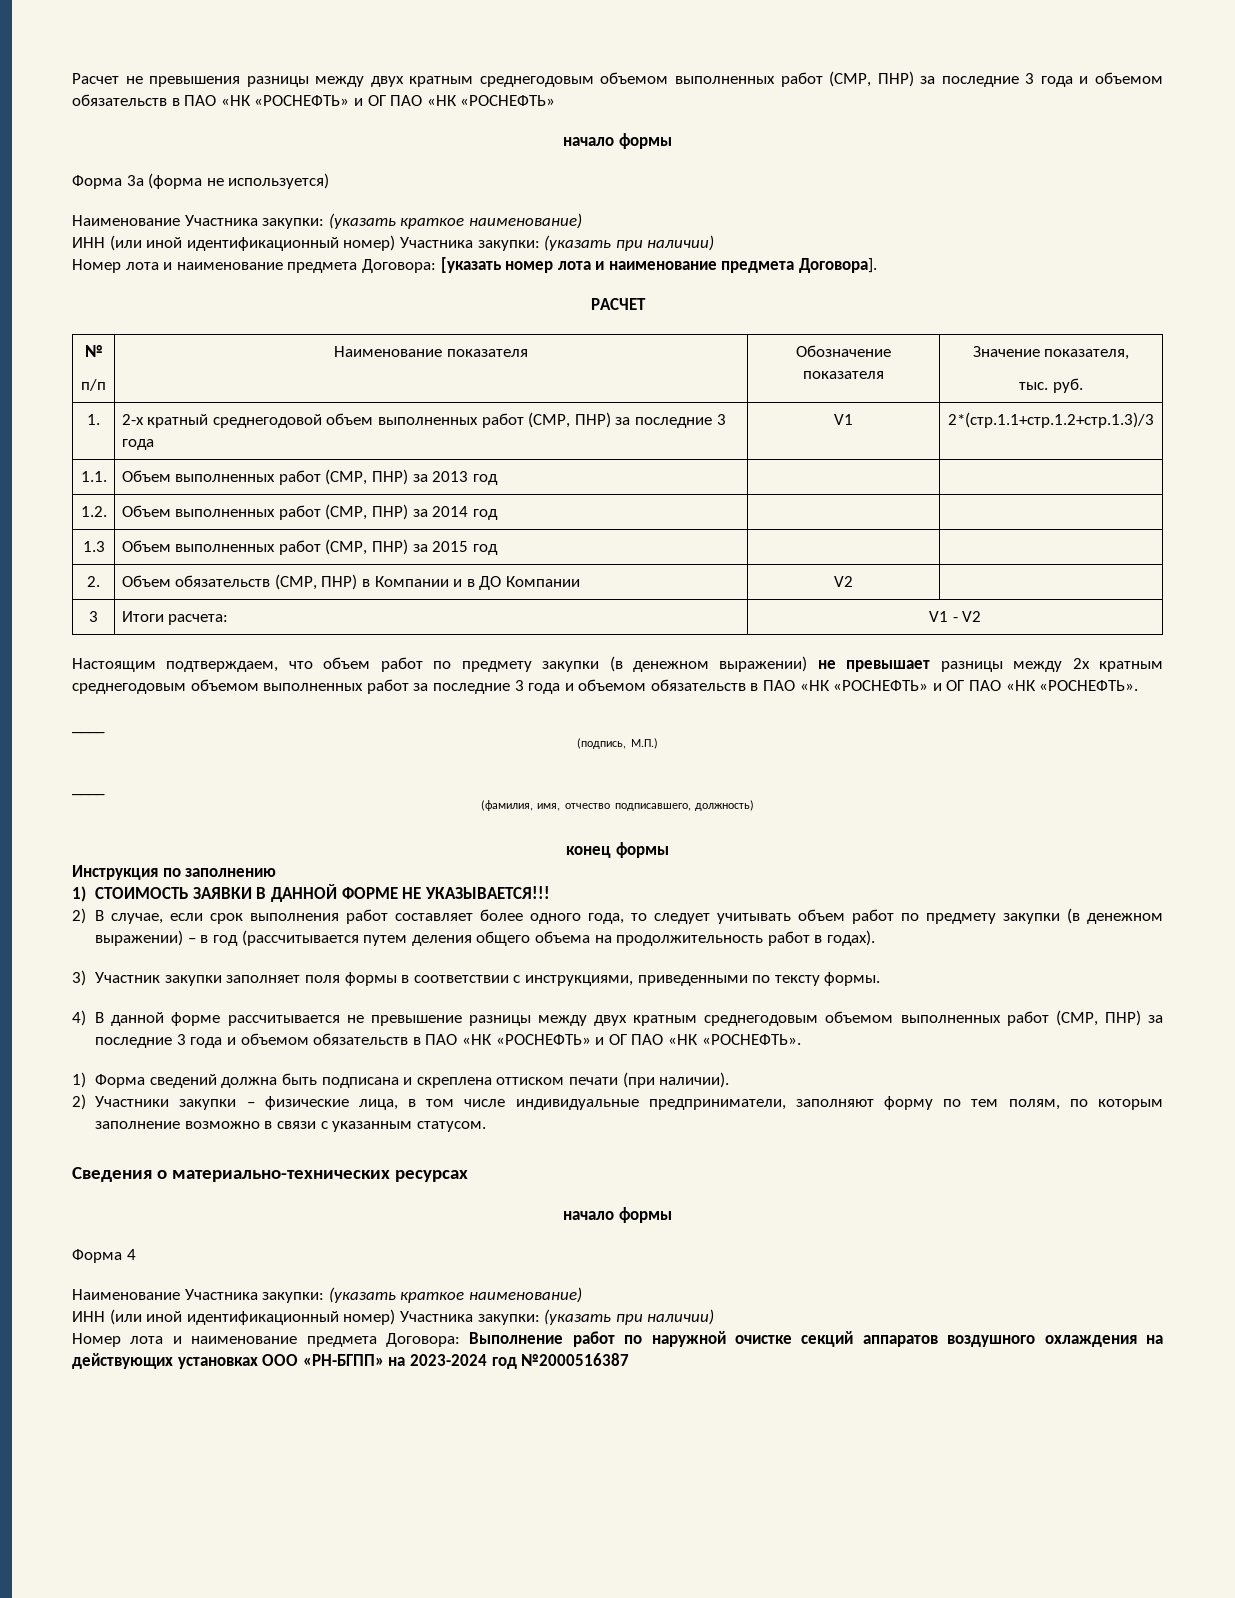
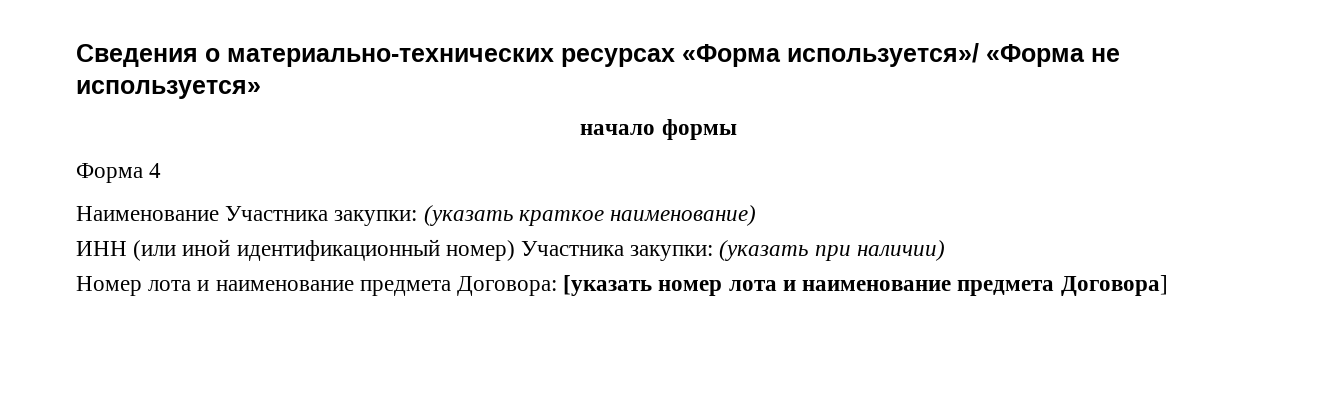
[72,71,1163,87] [72,94,556,106] [563,133,672,149] [72,173,330,189] Расчет не превышения разницы между двух кратным среднегодовым объемом выполненных работ (СМР, ПНР) за последние 3 года и объемом обязательств в ПАО «НК «РОСНЕФТЬ» и ОГ ПАО «НК «РОСНЕФТЬ» // начало формы // Форма 3а (форма не используется) -> [76,43,1120,67] [76,80,261,99] [580,119,737,140] [76,163,162,183] Сведения о материально-технических ресурсах «Форма используется»/ «Форма не используется» // начало формы // Форма 4
[799,258,878,273] [590,298,646,310] [84,345,103,357] [81,379,106,391] [334,346,528,357] [796,345,891,357] [803,371,884,379] [972,346,1130,360] [1019,378,1083,393] [87,414,100,425] [121,412,726,428] [121,439,154,450] [834,414,853,425] [948,412,1154,428] [80,471,107,482] [121,469,498,485] [80,506,107,517] [121,504,498,520] [82,541,105,552] [121,539,498,555] [87,576,100,587] [121,574,580,590] [834,576,853,587] [89,611,98,622] [121,611,229,625] [928,611,982,622] [72,656,1163,672] [72,679,1139,694] [72,731,105,734] [577,738,658,749] [72,793,105,796] [480,800,755,811] [566,842,669,858] [72,865,277,880] [72,884,550,902] [72,908,1163,924] [95,930,875,946] [72,970,881,986] [72,1010,1164,1026] [95,1033,801,1048] [72,1072,730,1088] [72,1094,1164,1110] [95,1121,486,1132] [72,1167,468,1182] [563,1207,672,1223] [72,1249,136,1263] [72,1287,582,1303] [72,1309,715,1325] [72,1331,1163,1347] [72,1353,630,1369] Договора]. // РАСЧЕТ // № // п/п | Наименование показателя | Обозначение показателя | Значение показателя, // тыс. руб. // 1. | 2-х кратный среднегодовой объем выполненных работ (СМР, ПНР) за последние 3 года | V1 | 2*(стр.1.1+стр.1.2+стр.1.3)/3 // 1.1. | Объем выполненных работ (СМР, ПНР) за 2013 год | | // 1.2. | Объем выполненных работ (СМР, ПНР) за 2014 год | | // 1.3 | Объем выполненных работ (СМР, ПНР) за 2015 год | | // 2. | Объем обязательств (СМР, ПНР) в Компании и в ДО Компании | V2 | // 3 | Итоги расчета: | V1 - V2 // Настоящим подтверждаем, что объем работ по предмету закупки (в денежном выражении) не превышает разницы между 2х кратным среднегодовым объемом выполненных работ за последние 3 года и объемом обязательств в ПАО «НК «РОСНЕФТЬ» и ОГ ПАО «НК «РОСНЕФТЬ». // ____ // (подпись, М.П.) // ____ // (фамилия, имя, отчество подписавшего, должность) // конец формы // Инструкция по заполнению // 1) СТОИМОСТЬ ЗАЯВКИ В ДАННОЙ ФОРМЕ НЕ УКАЗЫВАЕТСЯ!!! // 2) В случае, если срок выполнения работ составляет более одного года, то следует учитывать объем работ по предмету закупки (в денежном выражении) – в год (рассчитывается путем деления общего объема на продолжительность работ в годах). // 3) Участник закупки заполняет поля формы в соответствии с инструкциями, приведенными по тексту формы. // 4) В данной форме рассчитывается не превышение разницы между двух кратным среднегодовым объемом выполненных работ (СМР, ПНР) за последние 3 года и объемом обязательств в ПАО «НК «РОСНЕФТЬ» и ОГ ПАО «НК «РОСНЕФТЬ». // 1) Форма сведений должна быть подписана и скреплена оттиском печати (при наличии). // 2) Участники закупки – физические лица, в том числе индивидуальные предприниматели, заполняют форму по тем полям, по которым заполнение возможно в связи с указанным статусом. // Сведения о материально-технических ресурсах // начало формы // Форма 4 // Наименование Участника закупки: (указать краткое наименование) // ИНН (или иной идентификационный номер) Участника закупки: (указать при наличии) // Номер лота и наименование предмета Договора: Выполнение работ по наружной очистке секций аппаратов воздушного охлаждения на действующих установках ООО «РН-БГПП» на 2023-2024 год №2000516387 -> [1060,275,1168,296] Договора]

